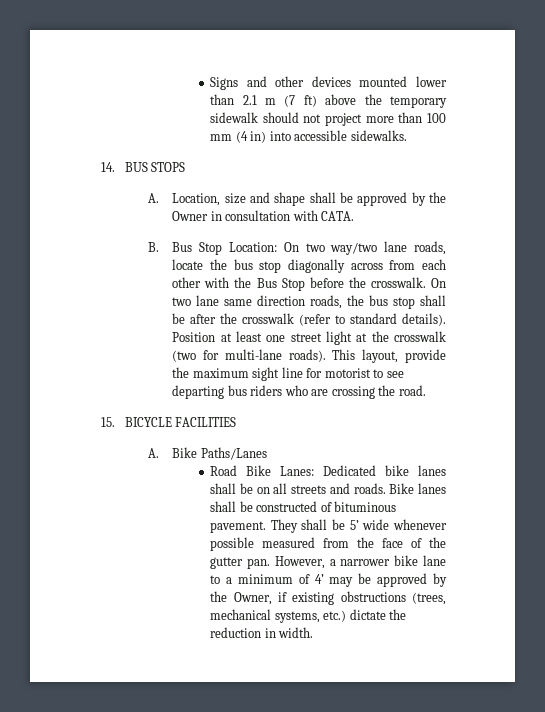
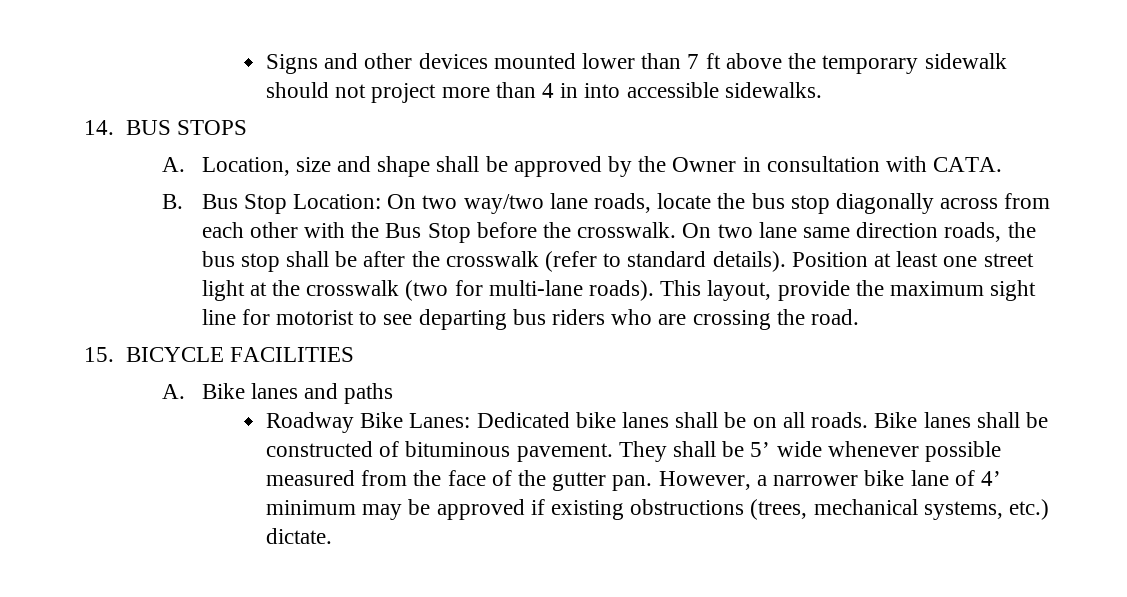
[242,95,317,107] 2.1 m (7 ft) -> [687,53,721,69] 7 ft
[426,113,446,123] [210,131,267,143] 100 mm (4 in) -> [542,83,579,98] 4 in
[200,447,267,460] [210,465,238,476] Paths/Lanes // Road -> [250,383,394,404] [266,412,355,433] lanes and paths // Roadway
[291,483,350,494] streets and -> (805, 420) none
[210,574,293,584] to a minimum -> (949, 478) none
(324, 579) none -> [266,500,357,515] minimum
[433,573,447,587] [210,591,272,605] by the Owner, -> (525, 509) none
[349,609,407,620] [210,627,314,638] dictate the reduction in width. -> [266,528,333,544] dictate.

